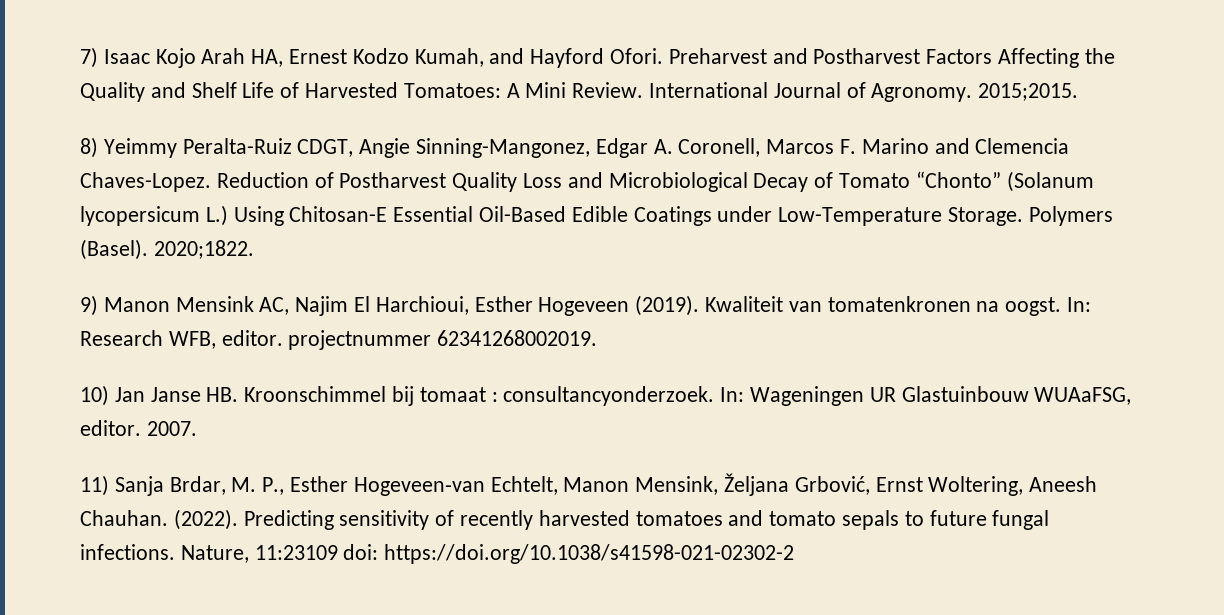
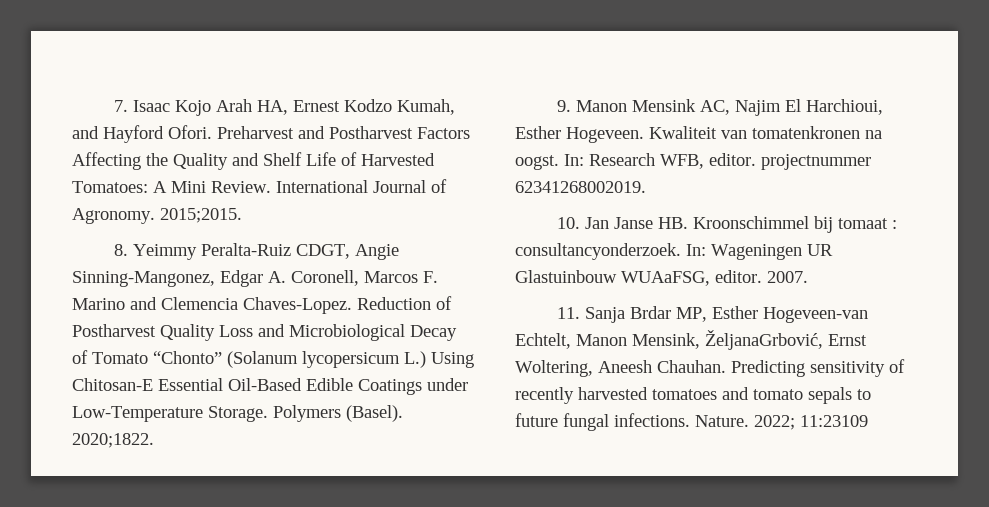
[80,47,98,68] 7) -> [114,100,129,112] 7.
[80,137,98,158] 8) -> [114,244,129,256] 8.
[80,295,98,316] 9) -> [557,100,572,112] 9.
[538,295,700,316] Hogeveen (2019). -> [566,127,644,143] Hogeveen.
[80,385,109,406] 10) -> [557,217,581,229] 10.
[80,475,285,496] 11) Sanja Brdar, M. P., -> [557,306,708,323] 11. Sanja Brdar MP,
[724,473,870,496] Željana Grbović, -> [705,330,823,350] ŽeljanaGrbović,
[173,509,238,530] (2022). -> (726, 366) none
[180,544,795,564] Nature, 11:23109 doi: https://doi.org/10.1038/s41598-021-02302-2 -> [695,415,868,430] Nature. 2022; 11:23109

